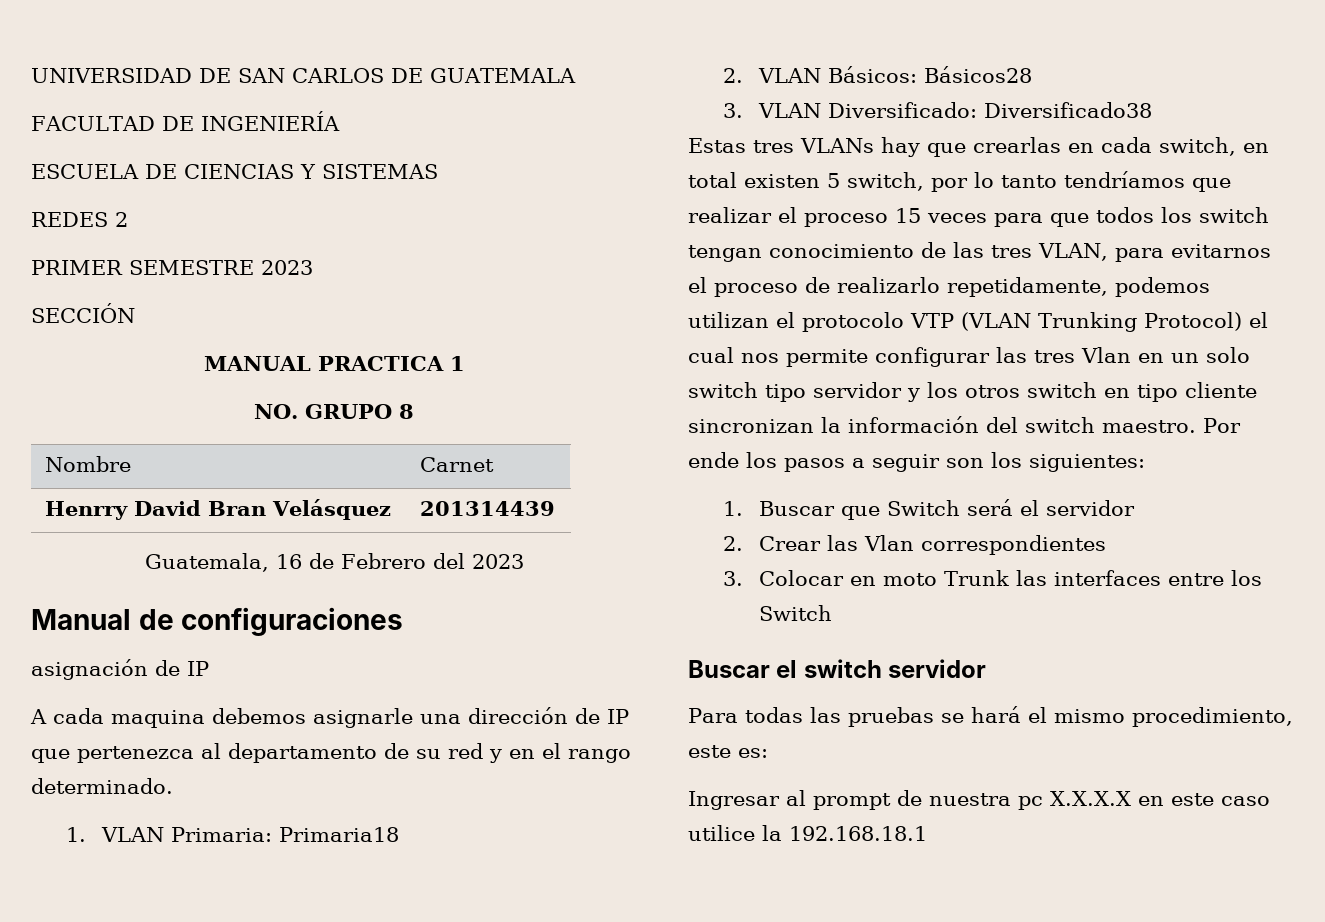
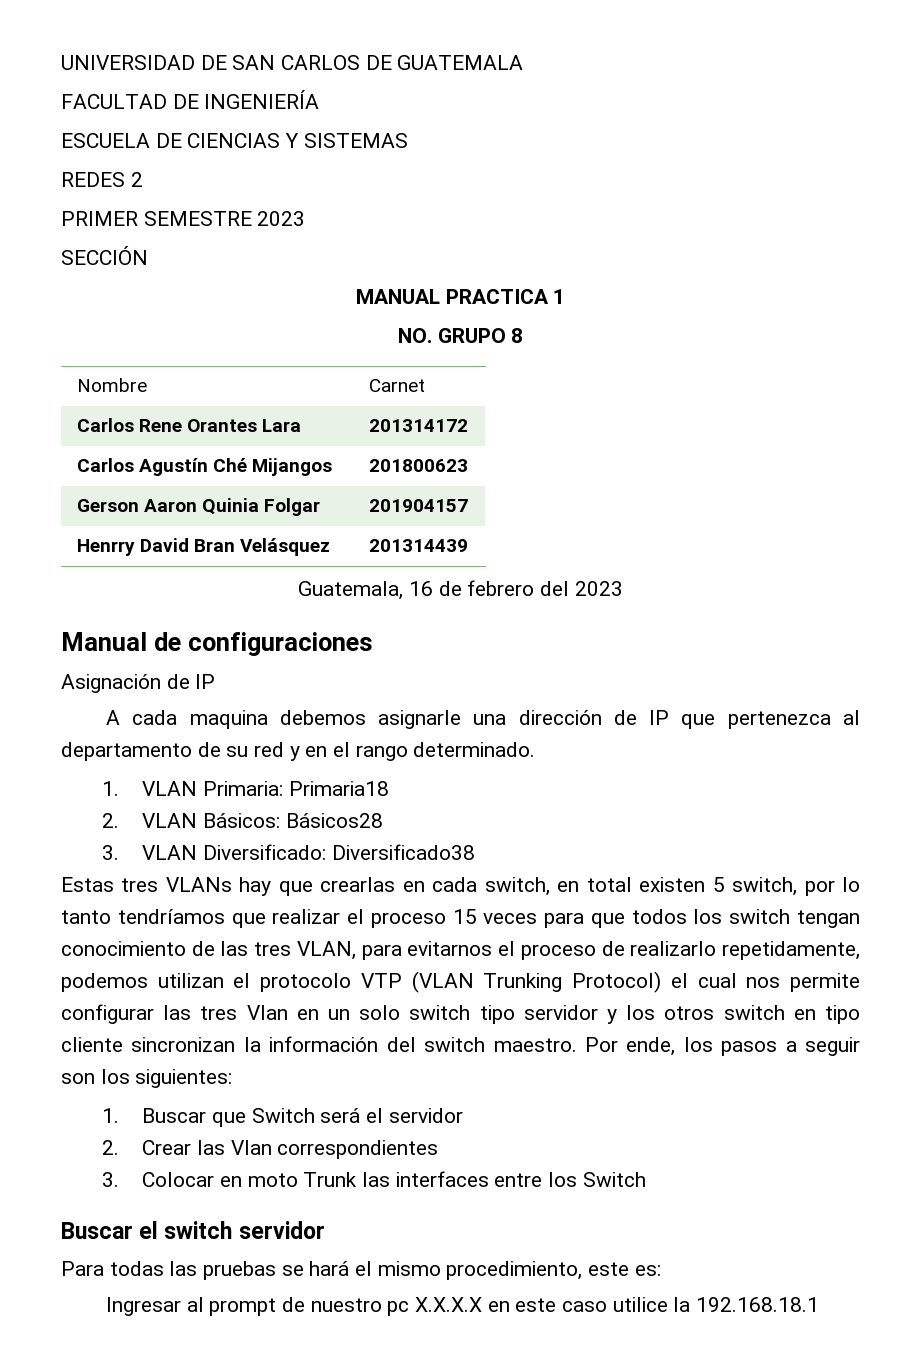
(494, 464) none -> [76,418,302,432] [368,419,468,432] [76,458,333,476] [368,459,468,472] [76,498,321,516] [368,499,468,512] // Carlos Rene Orantes Lara | 201314172 // Carlos Agustín Ché Mijangos | 201800623 // Gerson Aaron Quinia Folgar | 201904157
[340,553,426,569] Febrero -> [467,580,535,596] febrero
[31,659,148,680] asignación -> [61,674,161,693] Asignación
[688,452,739,468] ende -> [626,1037,676,1056] ende,
[929,793,1011,806] nuestra -> [310,1298,382,1312] nuestro

